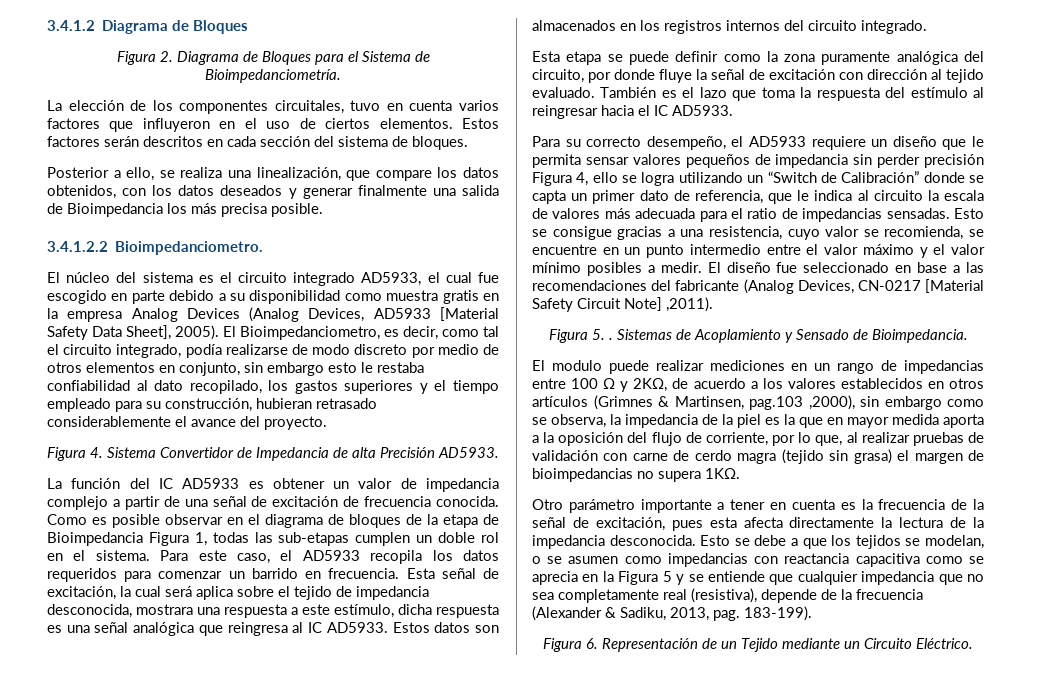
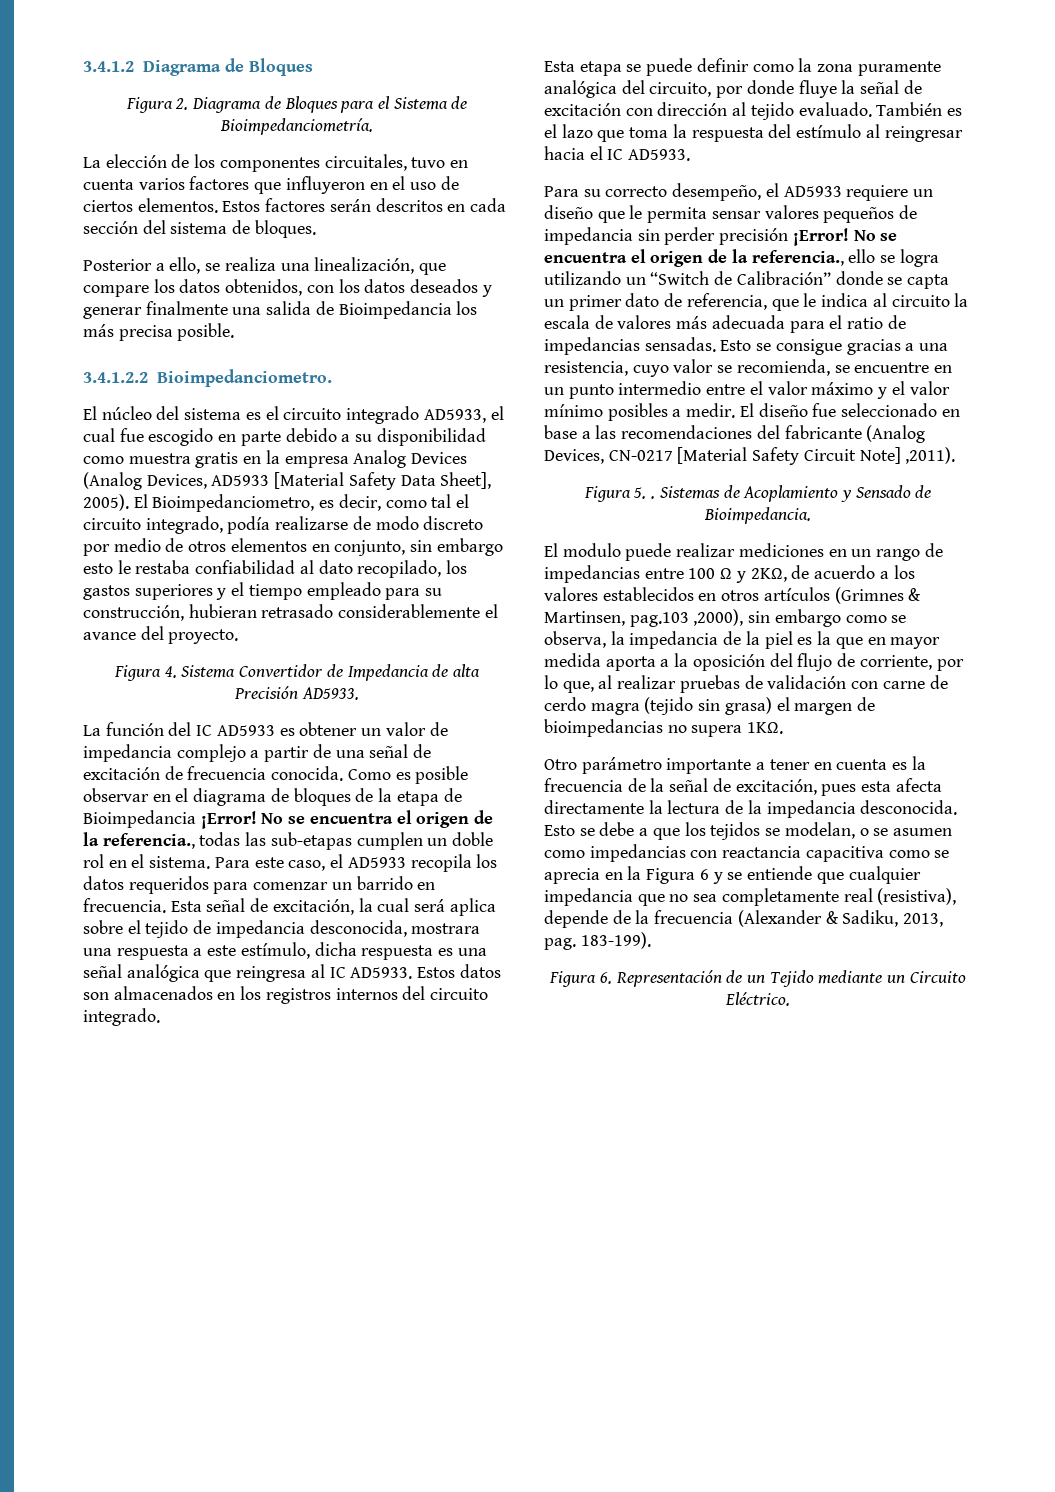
[148,532,207,546] Figura 1, -> [200,810,494,829] [83,832,195,849] ¡Error! No se encuentra el origen de la referencia.,
[532,172,589,186] Figura 4, -> [792,228,898,246] [544,249,844,267] ¡Error! No se encuentra el origen de la referencia.,
[662,571,672,582] 5 -> [699,869,709,880] 6

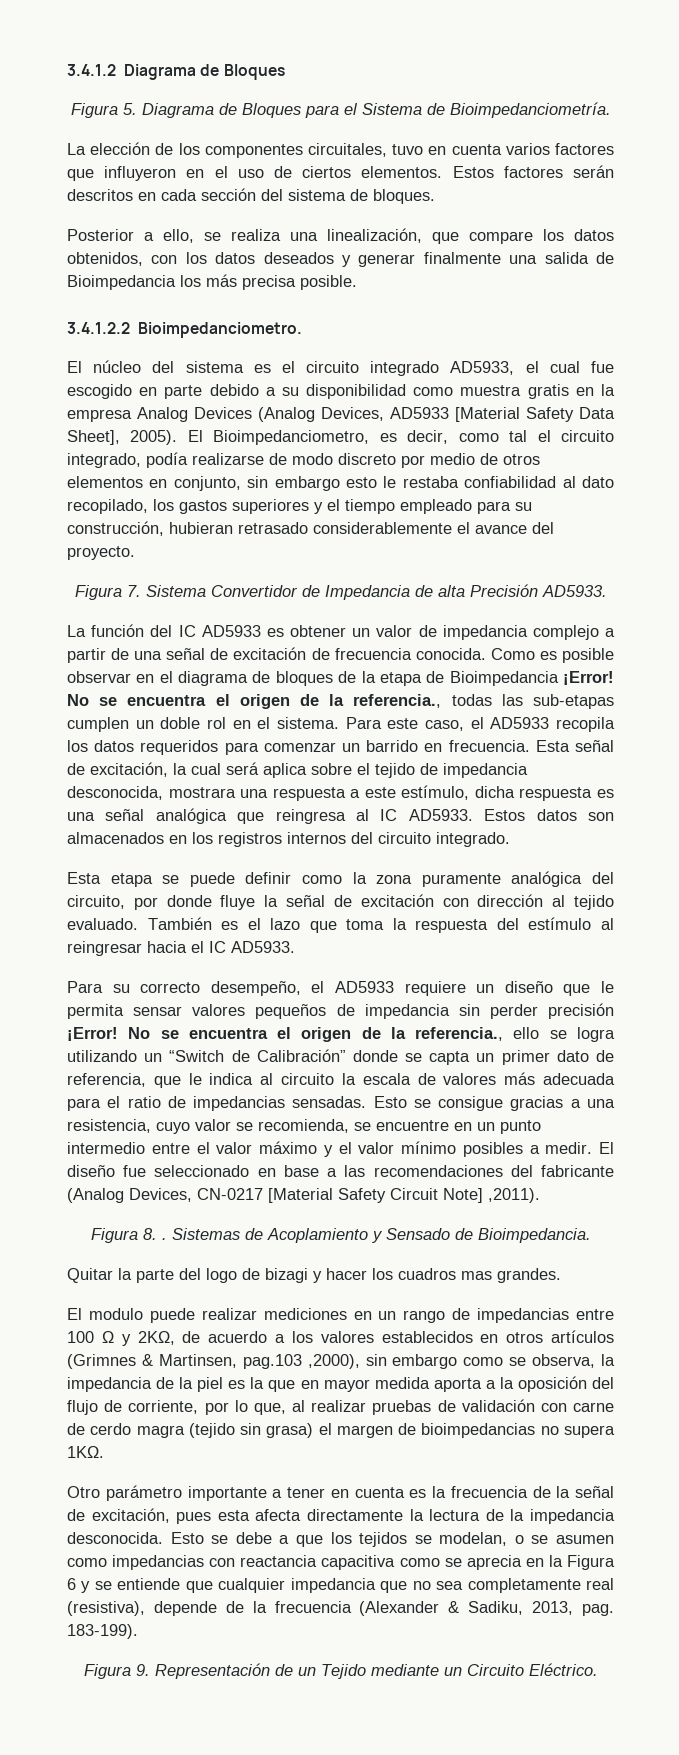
[175,98,189,110] 2. -> [122,103,137,115] 5.
[164,666,177,678] 4. -> [126,585,141,597] 7.
[633,487,647,499] 5. -> [142,1228,157,1240] 8.
(811, 515) none -> [67,1268,561,1283] // Quitar la parte del logo de bizagi y hacer los cuadros mas grandes.
[599,972,612,984] 6. -> [135,1664,150,1676] 9.

